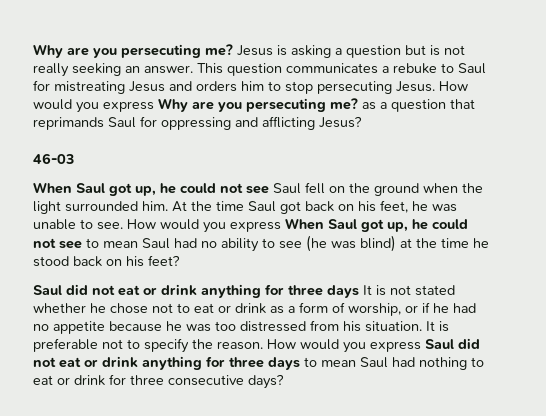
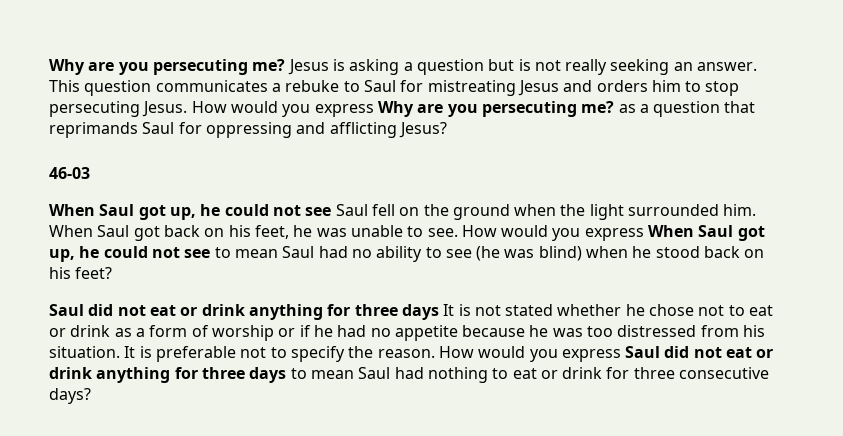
[172,201,244,212] At the time -> [49,225,93,237] When
[400,238,469,248] at the time -> [586,246,629,258] when
[348,303,401,316] worship, -> [211,325,274,341] worship

